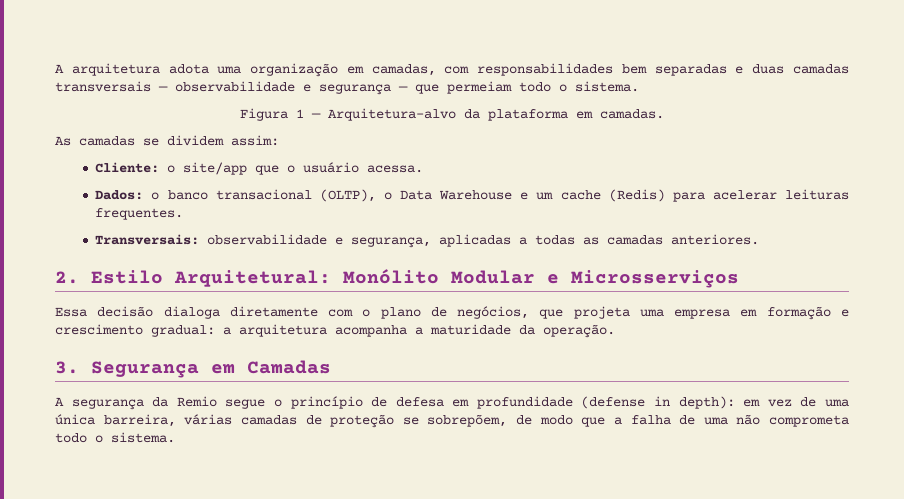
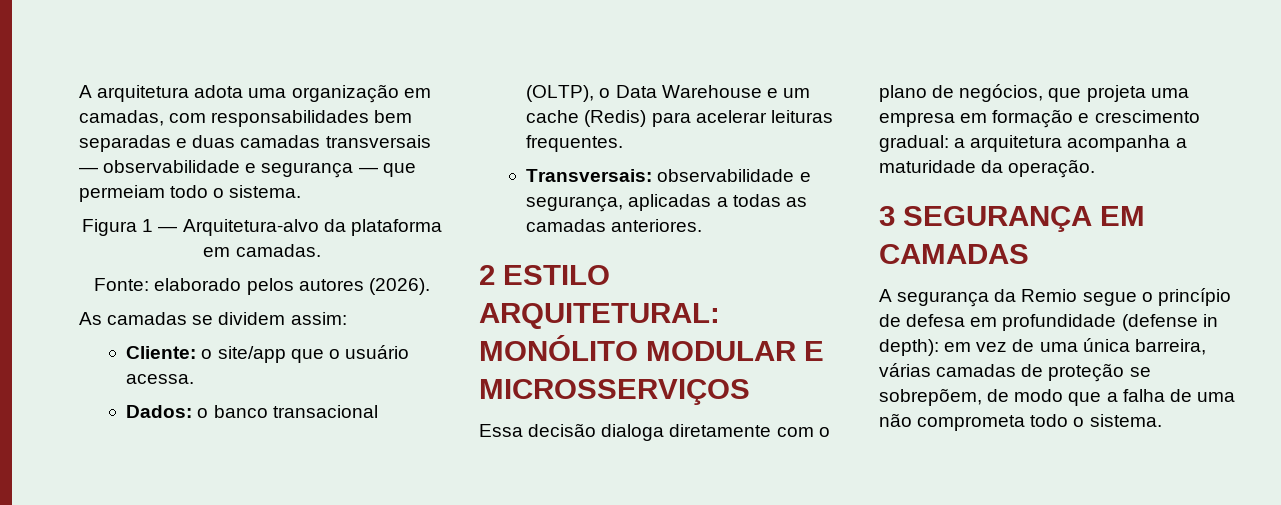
(664, 114) none -> [94,278,430,295] // Fonte: elaborado pelos autores (2026).
[55,269,739,288] 2. Estilo Arquitetural: Monólito Modular e Microsserviços -> [479,265,610,285] [479,303,720,329] [479,335,824,361] [479,379,750,405] 2 ESTILO ARQUITETURAL: MONÓLITO MODULAR E MICROSSERVIÇOS
[55,360,331,378] 3. Segurança em Camadas -> [879,206,1145,232] [879,244,1029,264] 3 SEGURANÇA EM CAMADAS

